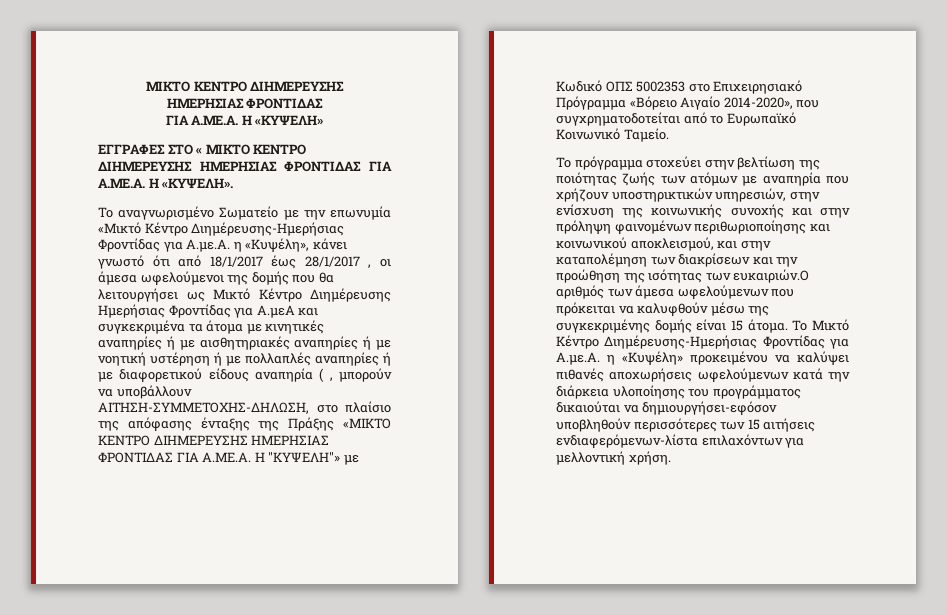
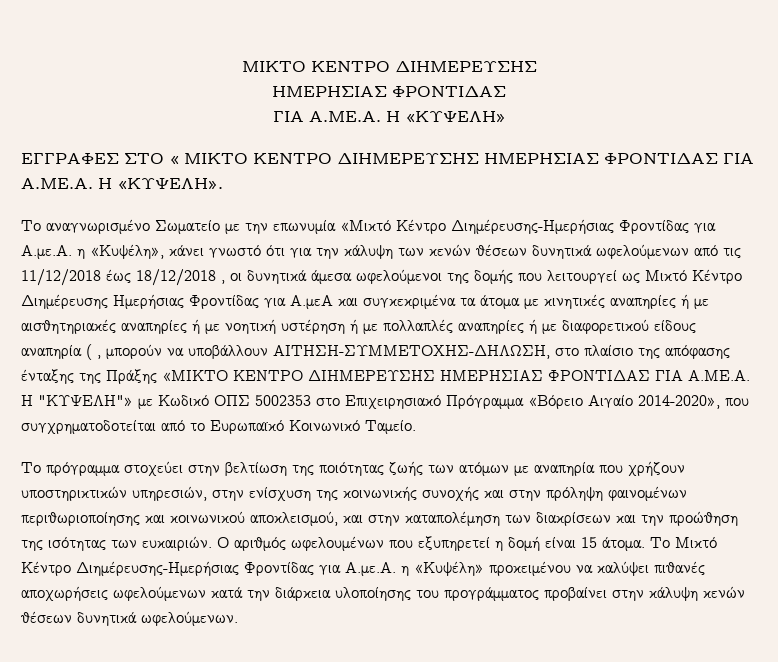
[178,255,360,269] από 18/1/2017 έως 28/1/2017 -> [290,244,741,259] [21,269,216,286] για την κάλυψη των κενών θέσεων δυνητικά ωφελούμενων από τις 11/12/2018 έως 18/12/2018
(391, 263) none -> [247,270,307,284] δυνητικά
[318,272,334,283] [98,288,178,302] θα λειτουργήσει -> [547,270,617,284] λειτουργεί
[733,269,810,283] [556,285,795,300] [556,302,770,317] [556,319,692,333] ευκαιριών.Ο αριθμός των άμεσα ωφελούμενων που πρόκειται να καλυφθούν μέσω της συγκεκριμένης δομής -> [142,536,540,551] ευκαιριών. Ο αριθμός ωφελουμένων που εξυπηρετεί η δομή
[556,401,778,416] [556,418,816,432] [556,434,805,449] [556,451,671,465] δικαιούται να δημιουργήσει-εφόσον υποβληθούν περισσότερες των 15 αιτήσεις ενδιαφερόμενων-λίστα επιλαχόντων για μελλοντική χρήση. -> [544,586,745,601] [20,611,238,626] προβαίνει στην κάλυψη κενών θέσεων δυνητικά ωφελούμενων.

